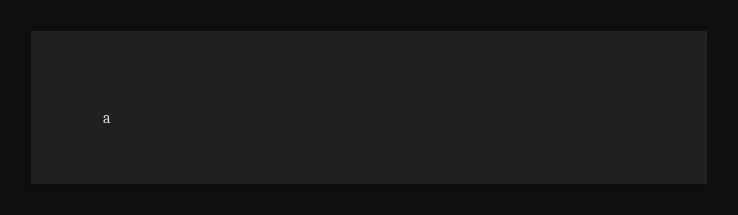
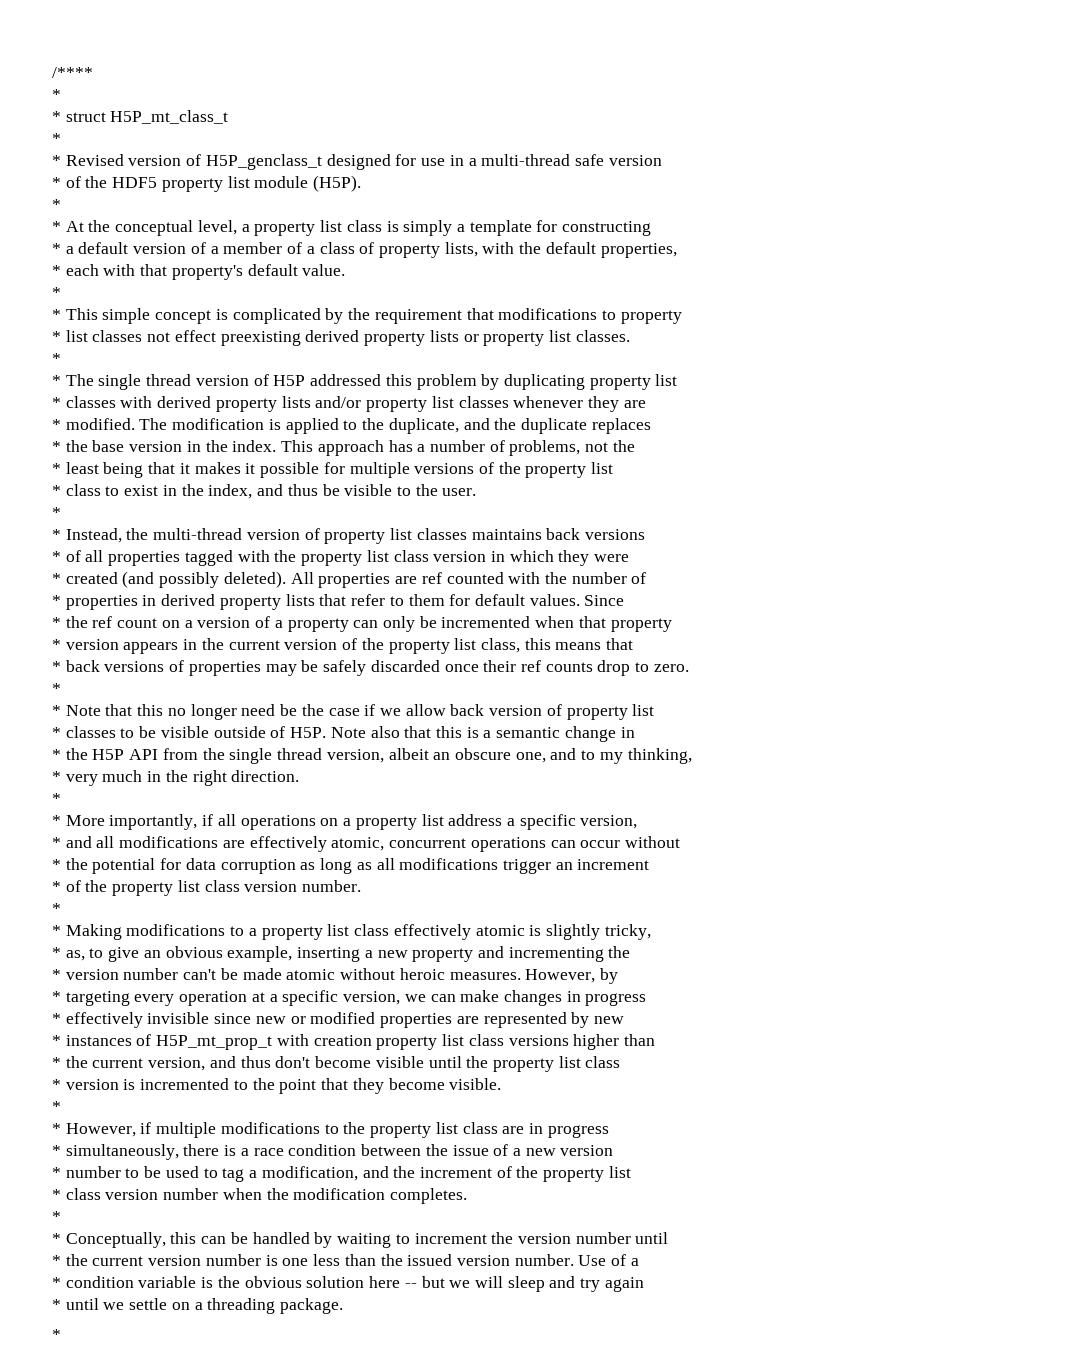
[103,115,111,123] a -> [52,67,93,78] [52,89,61,100] [52,110,229,124] [52,133,61,144] [52,154,662,170] [52,175,362,192] [52,199,61,210] [52,220,652,236] [52,242,677,258] [52,264,346,280] [52,287,61,298] [52,308,682,324] [52,330,630,346] [52,353,61,364] [52,374,678,390] [52,396,646,412] [52,418,651,434] [52,440,635,456] [52,462,614,478] [52,484,477,499] [52,507,61,518] [52,528,645,544] [52,550,630,566] [52,571,647,588] [52,594,625,610] [52,616,672,632] [52,638,634,654] [52,660,689,676] [52,683,61,694] [52,704,655,720] [52,726,635,742] [52,748,692,764] [52,770,300,786] [52,793,61,804] [52,814,638,830] [52,836,680,852] [52,858,650,874] [52,880,362,896] [52,903,61,914] [52,924,651,940] [52,946,631,962] [52,968,618,984] [52,990,647,1006] [52,1012,624,1028] [52,1034,655,1050] [52,1056,621,1072] [52,1078,502,1094] [52,1101,61,1112] [52,1122,609,1138] [52,1144,614,1160] [52,1166,631,1182] [52,1188,468,1204] [52,1211,61,1222] [52,1232,669,1248] [52,1254,639,1266] [52,1276,644,1292] [52,1298,344,1314] [52,1329,61,1340] /**** // * // * struct H5P_mt_class_t // * // * Revised version of H5P_genclass_t designed for use in a multi-thread safe version // * of the HDF5 property list module (H5P). // * // * At the conceptual level, a property list class is simply a template for constructing // * a default version of a member of a class of property lists, with the default properties, // * each with that property's default value. // * // * This simple concept is complicated by the requirement that modifications to property // * list classes not effect preexisting derived property lists or property list classes. // * // * The single thread version of H5P addressed this problem by duplicating property list // * classes with derived property lists and/or property list classes whenever they are // * modified. The modification is applied to the duplicate, and the duplicate replaces // * the base version in the index. This approach has a number of problems, not the // * least being that it makes it possible for multiple versions of the property list // * class to exist in the index, and thus be visible to the user. // * // * Instead, the multi-thread version of property list classes maintains back versions // * of all properties tagged with the property list class version in which they were // * created (and possibly deleted). All properties are ref counted with the number of // * properties in derived property lists that refer to them for default values. Since // * the ref count on a version of a property can only be incremented when that property // * version appears in the current version of the property list class, this means that // * back versions of properties may be safely discarded once their ref counts drop to zero. // * // * Note that this no longer need be the case if we allow back version of property list // * classes to be visible outside of H5P. Note also that this is a semantic change in // * the H5P API from the single thread version, albeit an obscure one, and to my thinking, // * very much in the right direction. // * // * More importantly, if all operations on a property list address a specific version, // * and all modifications are effectively atomic, concurrent operations can occur without // * the potential for data corruption as long as all modifications trigger an increment // * of the property list class version number. // * // * Making modifications to a property list class effectively atomic is slightly tricky, // * as, to give an obvious example, inserting a new property and incrementing the // * version number can't be made atomic without heroic measures. However, by // * targeting every operation at a specific version, we can make changes in progress // * effectively invisible since new or modified properties are represented by new // * instances of H5P_mt_prop_t with creation property list class versions higher than // * the current version, and thus don't become visible until the property list class // * version is incremented to the point that they become visible. // * // * However, if multiple modifications to the property list class are in progress // * simultaneously, there is a race condition between the issue of a new version // * number to be used to tag a modification, and the increment of the property list // * class version number when the modification completes. // * // * Conceptually, this can be handled by waiting to increment the version number until // * the current version number is one less than the issued version number. Use of a // * condition variable is the obvious solution here -- but we will sleep and try again // * until we settle on a threading package. // *

